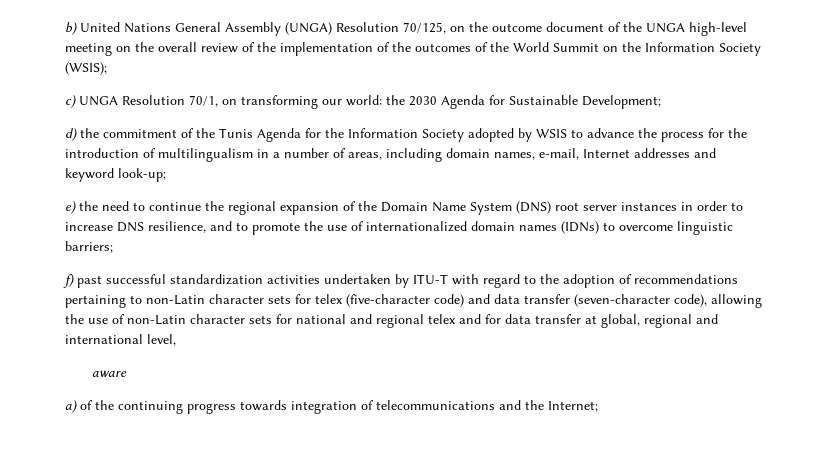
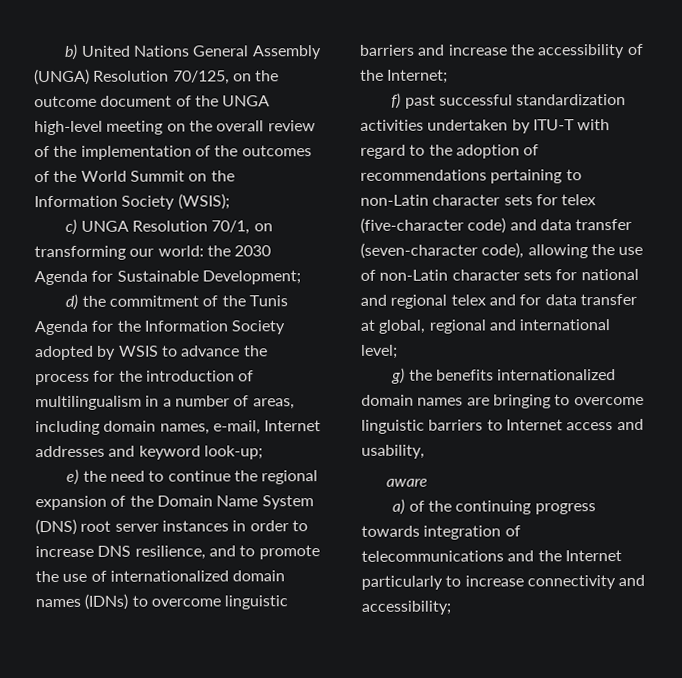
[65,241,113,253] barriers; -> [359,43,644,59] [360,69,449,84] barriers and increase the accessibility of the Internet;
[147,334,176,346] level, -> [361,344,398,359] [391,367,617,384] [361,394,644,409] [361,418,644,434] [361,444,425,459] level; // g) the benefits internationalized domain names are bringing to overcome linguistic barriers to Internet access and usability,
[548,401,598,412] Internet; -> [564,550,622,562] [361,574,646,590] [361,600,451,615] Internet particularly to increase connectivity and accessibility;

